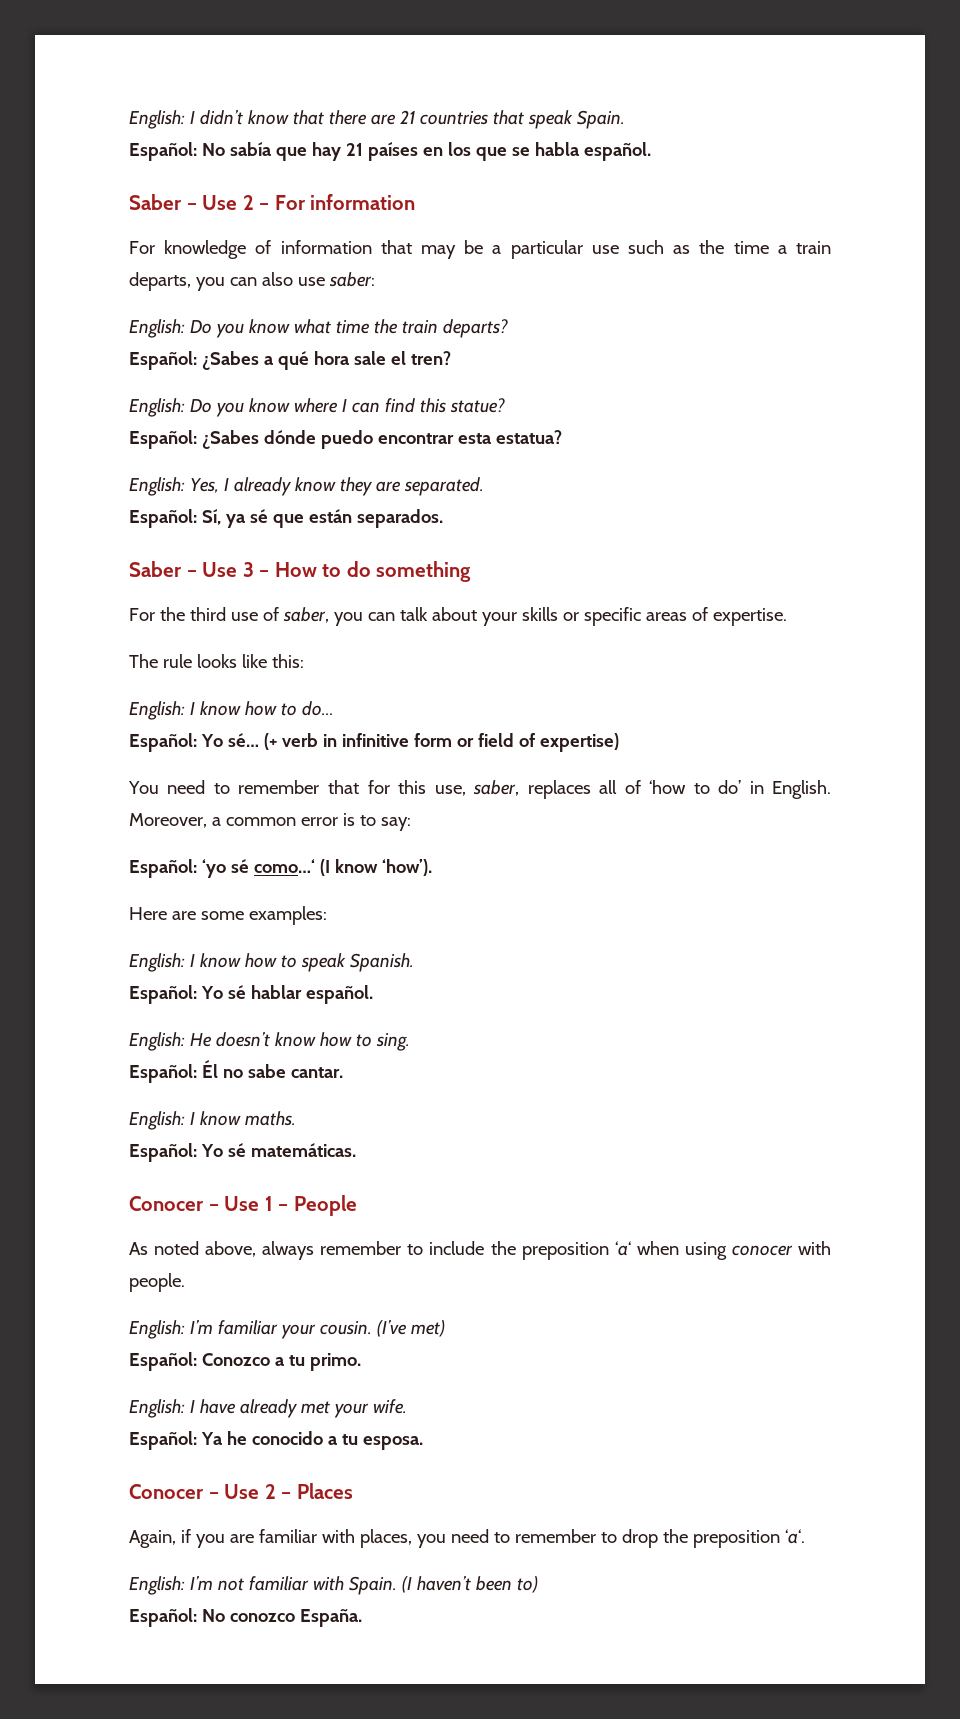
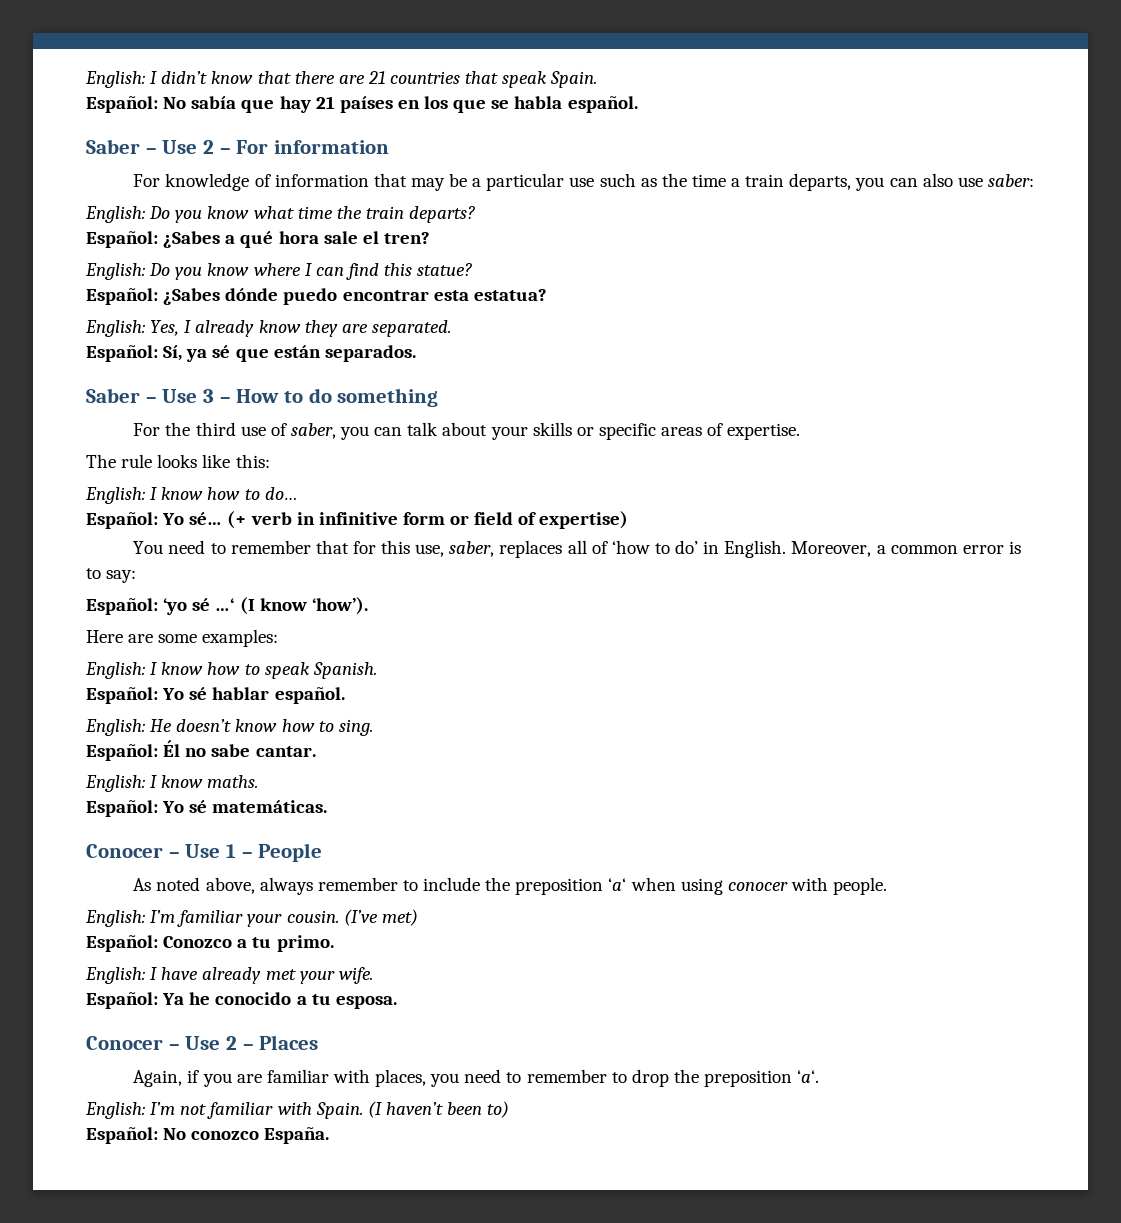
[253,859,315,873] como…‘ -> [215,598,235,611] …‘

